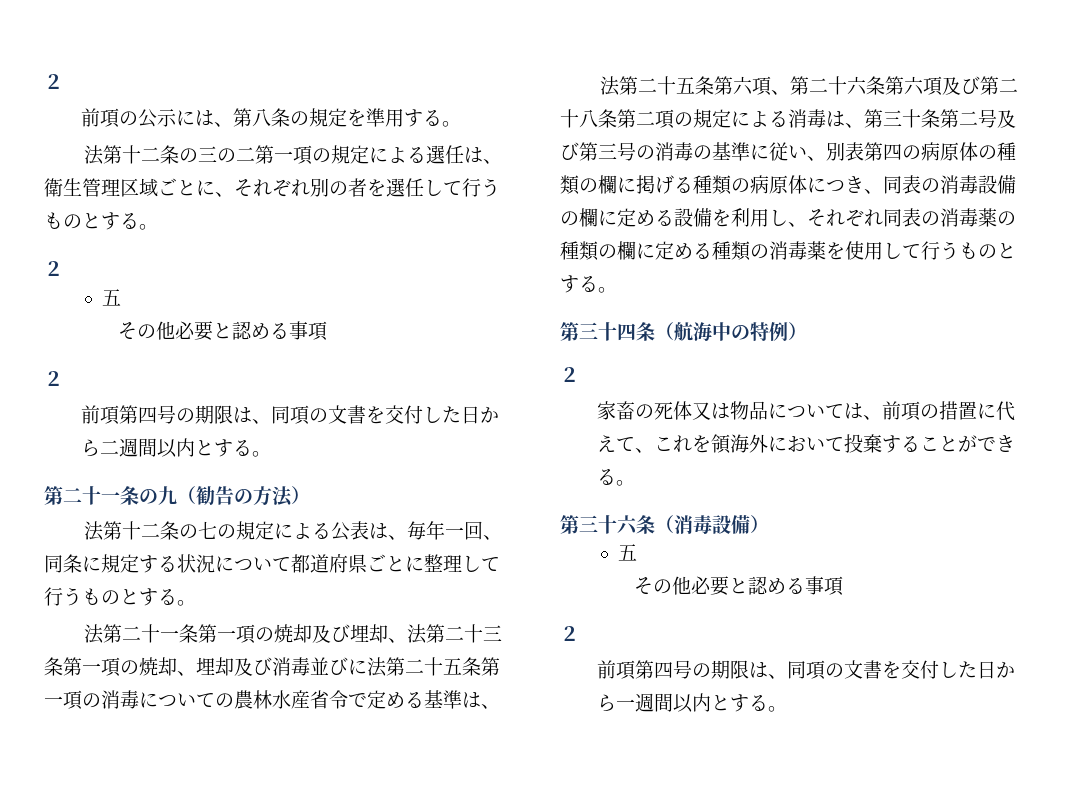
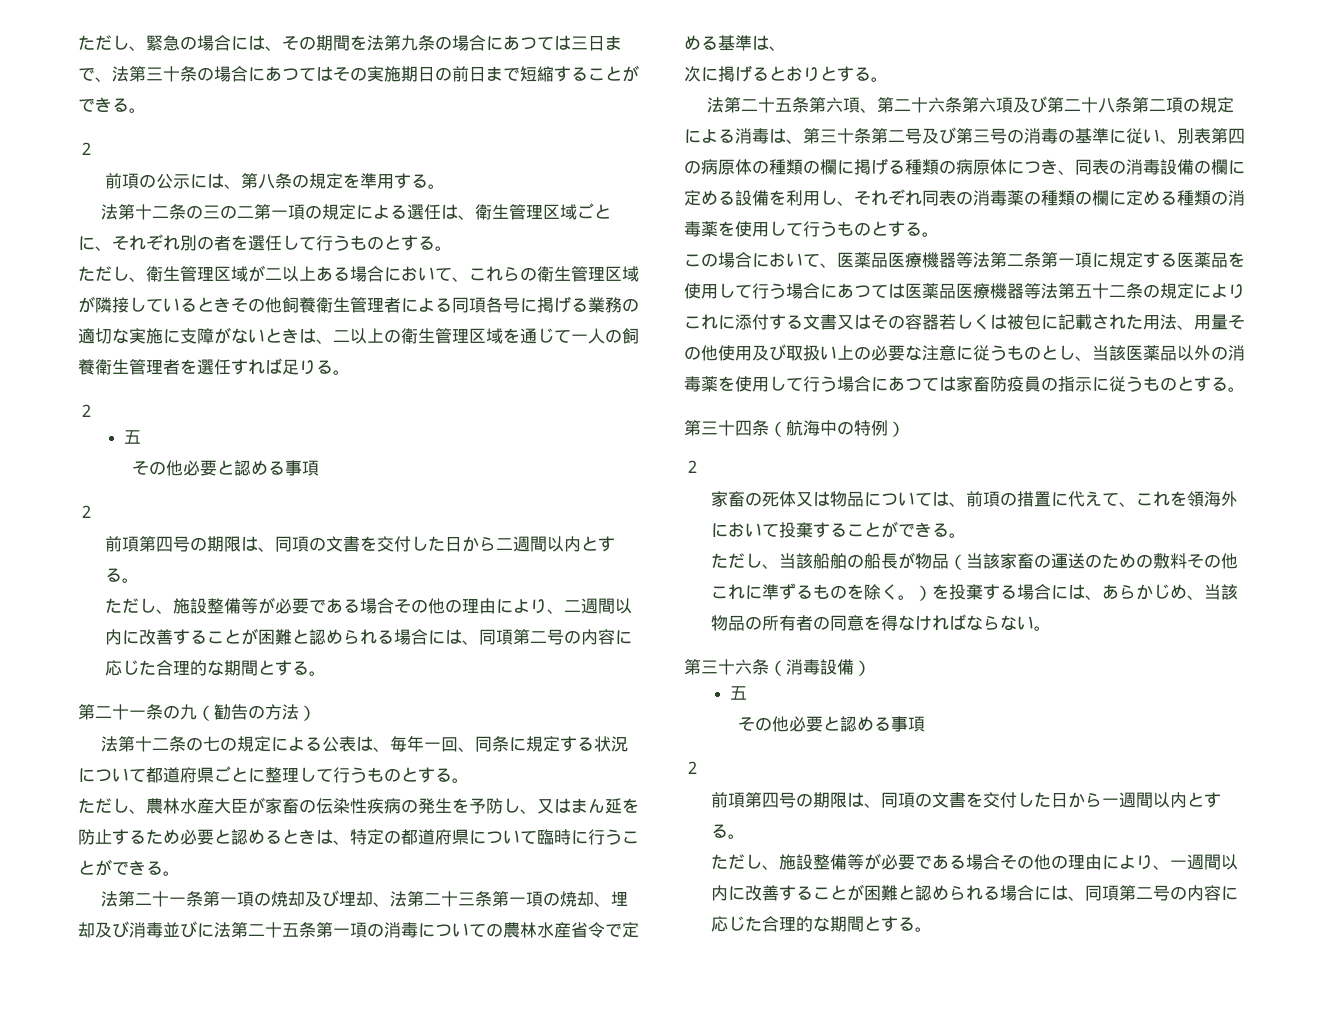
(44, 81) none -> [78,35,622,51] [78,65,639,82] [78,97,146,113] ただし、緊急の場合には、その期間を法第九条の場合にあつては三日まで、法第三十条の場合にあつてはその実施期日の前日まで短縮することができる。 //
(158, 227) none -> [78,265,639,282] [78,296,639,313] [78,327,639,344] [78,358,350,375] // ただし、衛生管理区域が二以上ある場合において、これらの衛生管理区域が隣接しているときその他飼養衛生管理者による同項各号に掲げる業務の適切な実施に支障がないときは、二以上の衛生管理区域を通じて一人の飼養衛生管理者を選任すれば足りる。
(272, 454) none -> [105,597,633,614] [105,628,633,645] [105,660,327,676] // ただし、施設整備等が必要である場合その他の理由により、二週間以内に改善することが困難と認められる場合には、同項第二号の内容に応じた合理的な期間とする。
(196, 603) none -> [78,797,639,814] [78,829,639,845] [78,859,180,876] // ただし、農林水産大臣が家畜の伝染性疾病の発生を予防し、又はまん延を防止するため必要と認めるときは、特定の都道府県について臨時に行うことができる。
(500, 706) none -> [684,65,888,82] // 次に掲げるとおりとする。
(617, 290) none -> [684,252,1245,268] [684,283,1245,299] [684,314,1245,330] [684,344,1245,361] [684,376,1245,392] // この場合において、医薬品医療機器等法第二条第一項に規定する医薬品を使用して行う場合にあつては医薬品医療機器等法第五十二条の規定によりこれに添付する文書又はその容器若しくは被包に記載された用法、用量その他使用及び取扱い上の必要な注意に従うものとし、当該医薬品以外の消毒薬を使用して行う場合にあつては家畜防疫員の指示に従うものとする。
(636, 483) none -> [711,552,1239,570] [711,583,1239,601] [711,614,1052,631] // ただし、当該船舶の船長が物品（当該家畜の運送のための敷料その他これに準ずるものを除く。）を投棄する場合には、あらかじめ、当該物品の所有者の同意を得なければならない。
(788, 709) none -> [711,853,1239,870] [711,884,1239,901] [711,916,933,932] // ただし、施設整備等が必要である場合その他の理由により、一週間以内に改善することが困難と認められる場合には、同項第二号の内容に応じた合理的な期間とする。

